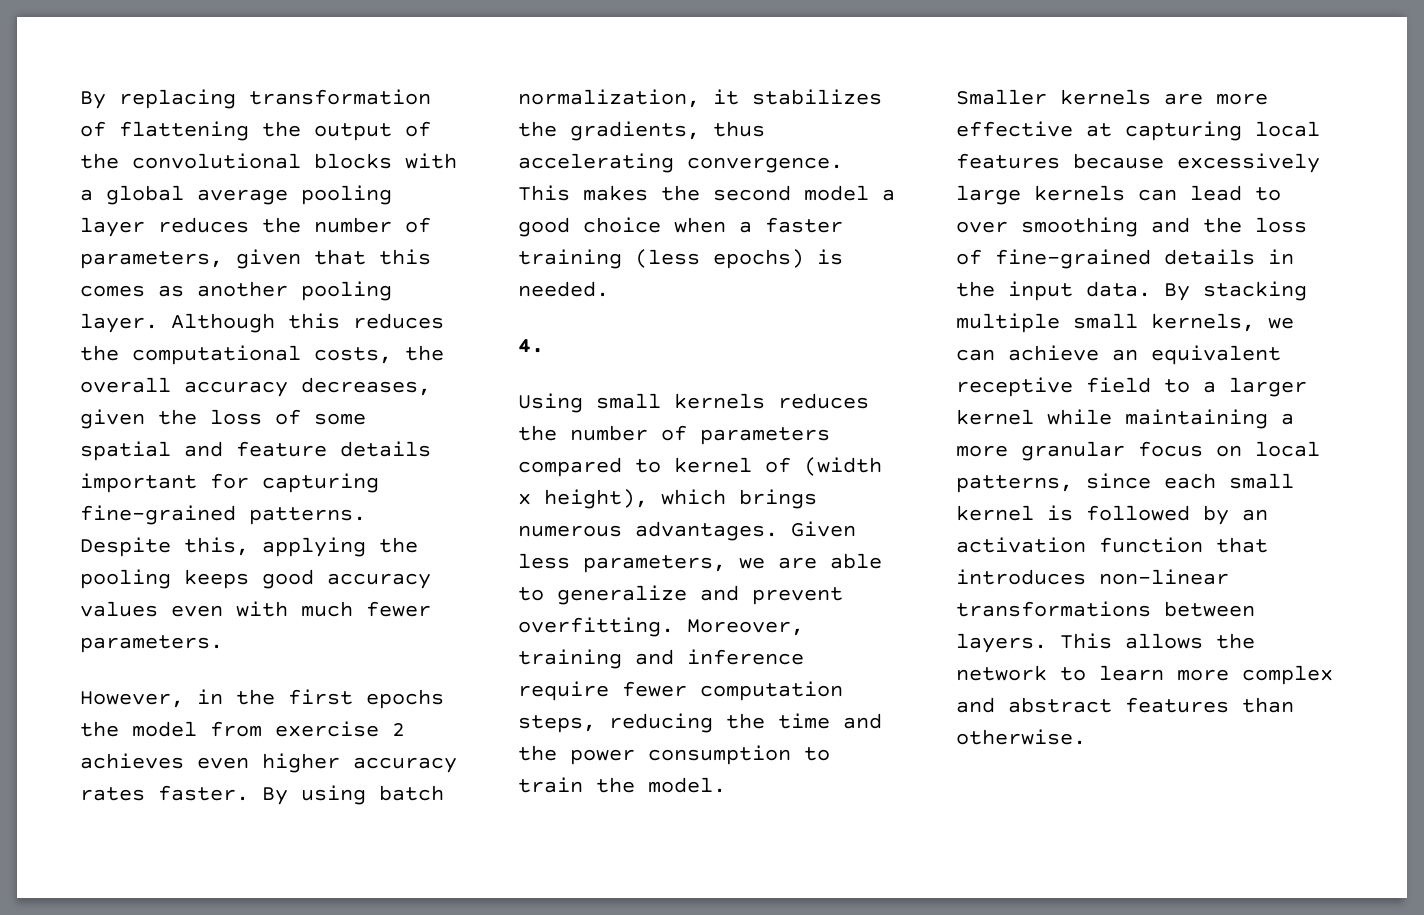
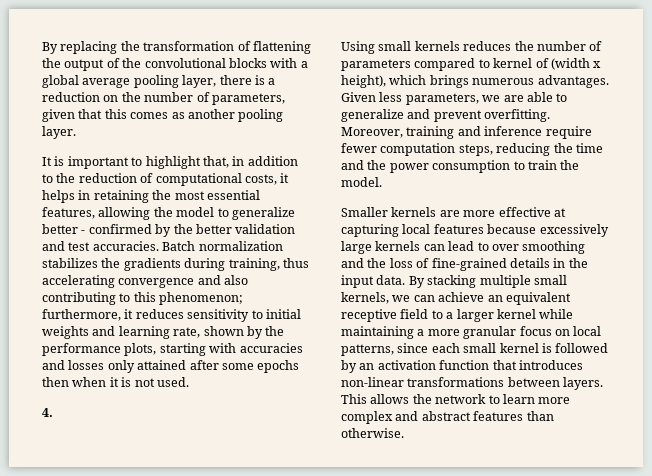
(236, 99) none -> [120,41,140,51] the
[80,217,249,237] layer reduces -> [182,75,276,88] [42,92,119,102] layer, there is a reduction on
[171,313,444,333] [80,345,444,365] [80,377,431,397] [80,409,366,429] [80,441,431,461] [80,473,379,493] [80,505,366,525] [80,537,418,557] [80,569,431,589] [80,601,431,617] [80,635,223,653] [80,689,444,709] [80,721,405,737] [80,753,457,773] [80,785,444,805] [518,89,882,108] [518,121,765,141] [518,153,843,173] [518,185,895,201] [518,217,843,237] [518,249,843,269] [518,281,609,297] Although this reduces the computational costs, the overall accuracy decreases, given the loss of some spatial and feature details important for capturing fine-grained patterns. Despite this, applying the pooling keeps good accuracy values even with much fewer parameters. // However, in the first epochs the model from exercise 2 achieves even higher accuracy rates faster. By using batch normalization, it stabilizes the gradients, thus accelerating convergence. This makes the second model a good choice when a faster training (less epochs) is needed. -> [42,156,298,169] [42,173,290,186] [42,190,260,203] [42,207,295,220] [42,224,296,237] [42,241,283,251] [42,258,309,271] [42,275,249,288] [42,292,244,305] [42,309,301,322] [42,326,285,339] [42,343,303,356] [42,360,300,373] [42,377,189,387] // It is important to highlight that, in addition to the reduction of computational costs, it helps in retaining the most essential features, allowing the model to generalize better - confirmed by the better validation and test accuracies. Batch normalization stabilizes the gradients during training, thus accelerating convergence and also contributing to this phenomenon; furthermore, it reduces sensitivity to initial weights and learning rate, shown by the performance plots, starting with accuracies and losses only attained after some epochs then when it is not used.

